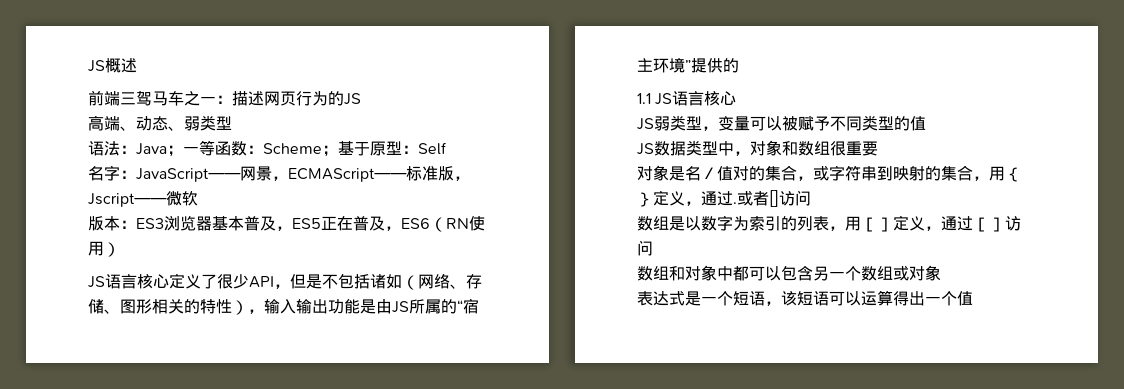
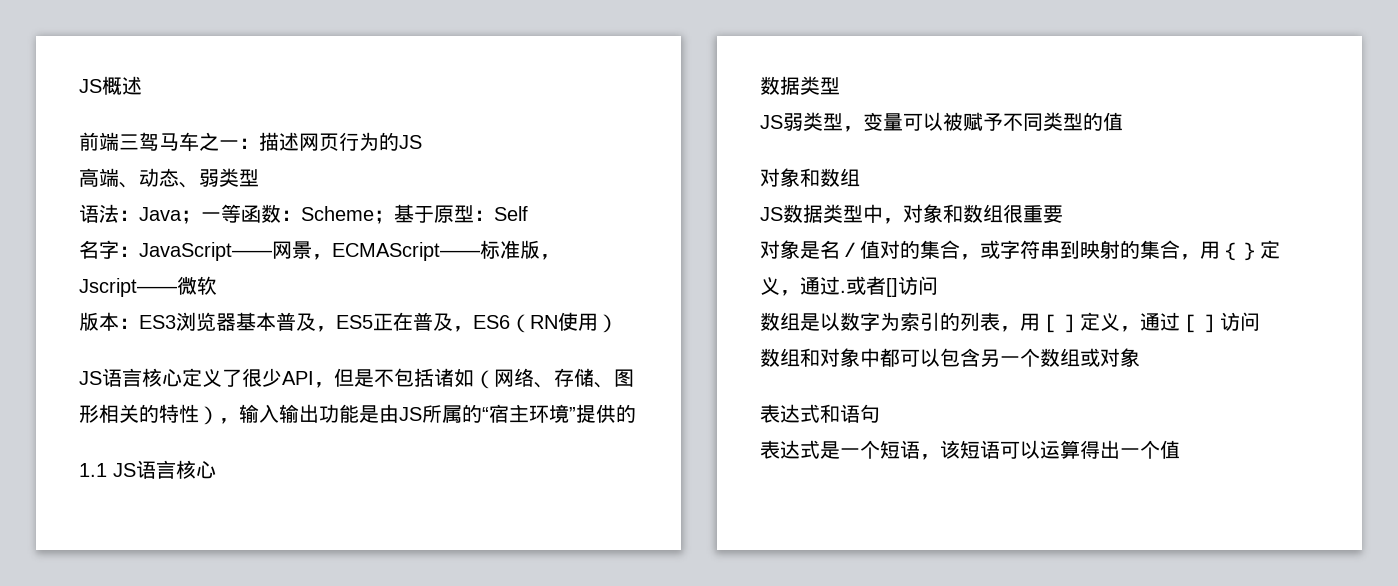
(737, 98) none -> [760,76,840,95] // 数据类型
(926, 123) none -> [760,168,860,187] // 对象和数组
(941, 273) none -> [760,404,880,423] // 表达式和语句

